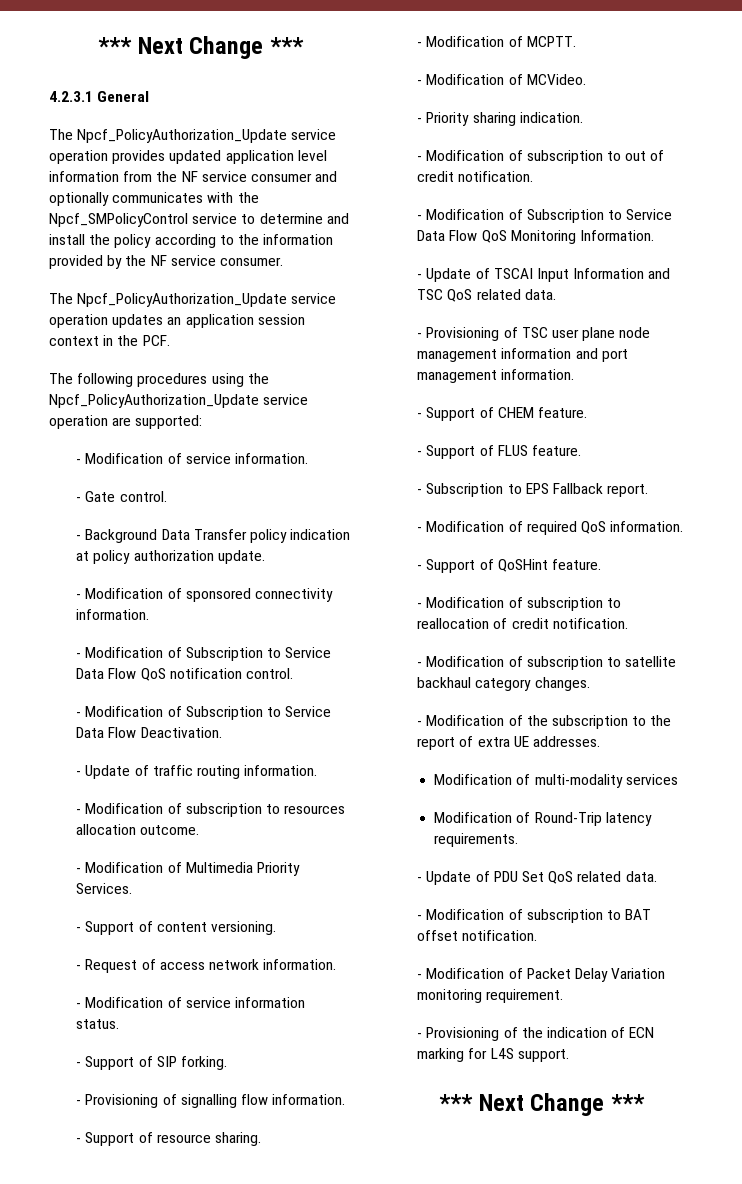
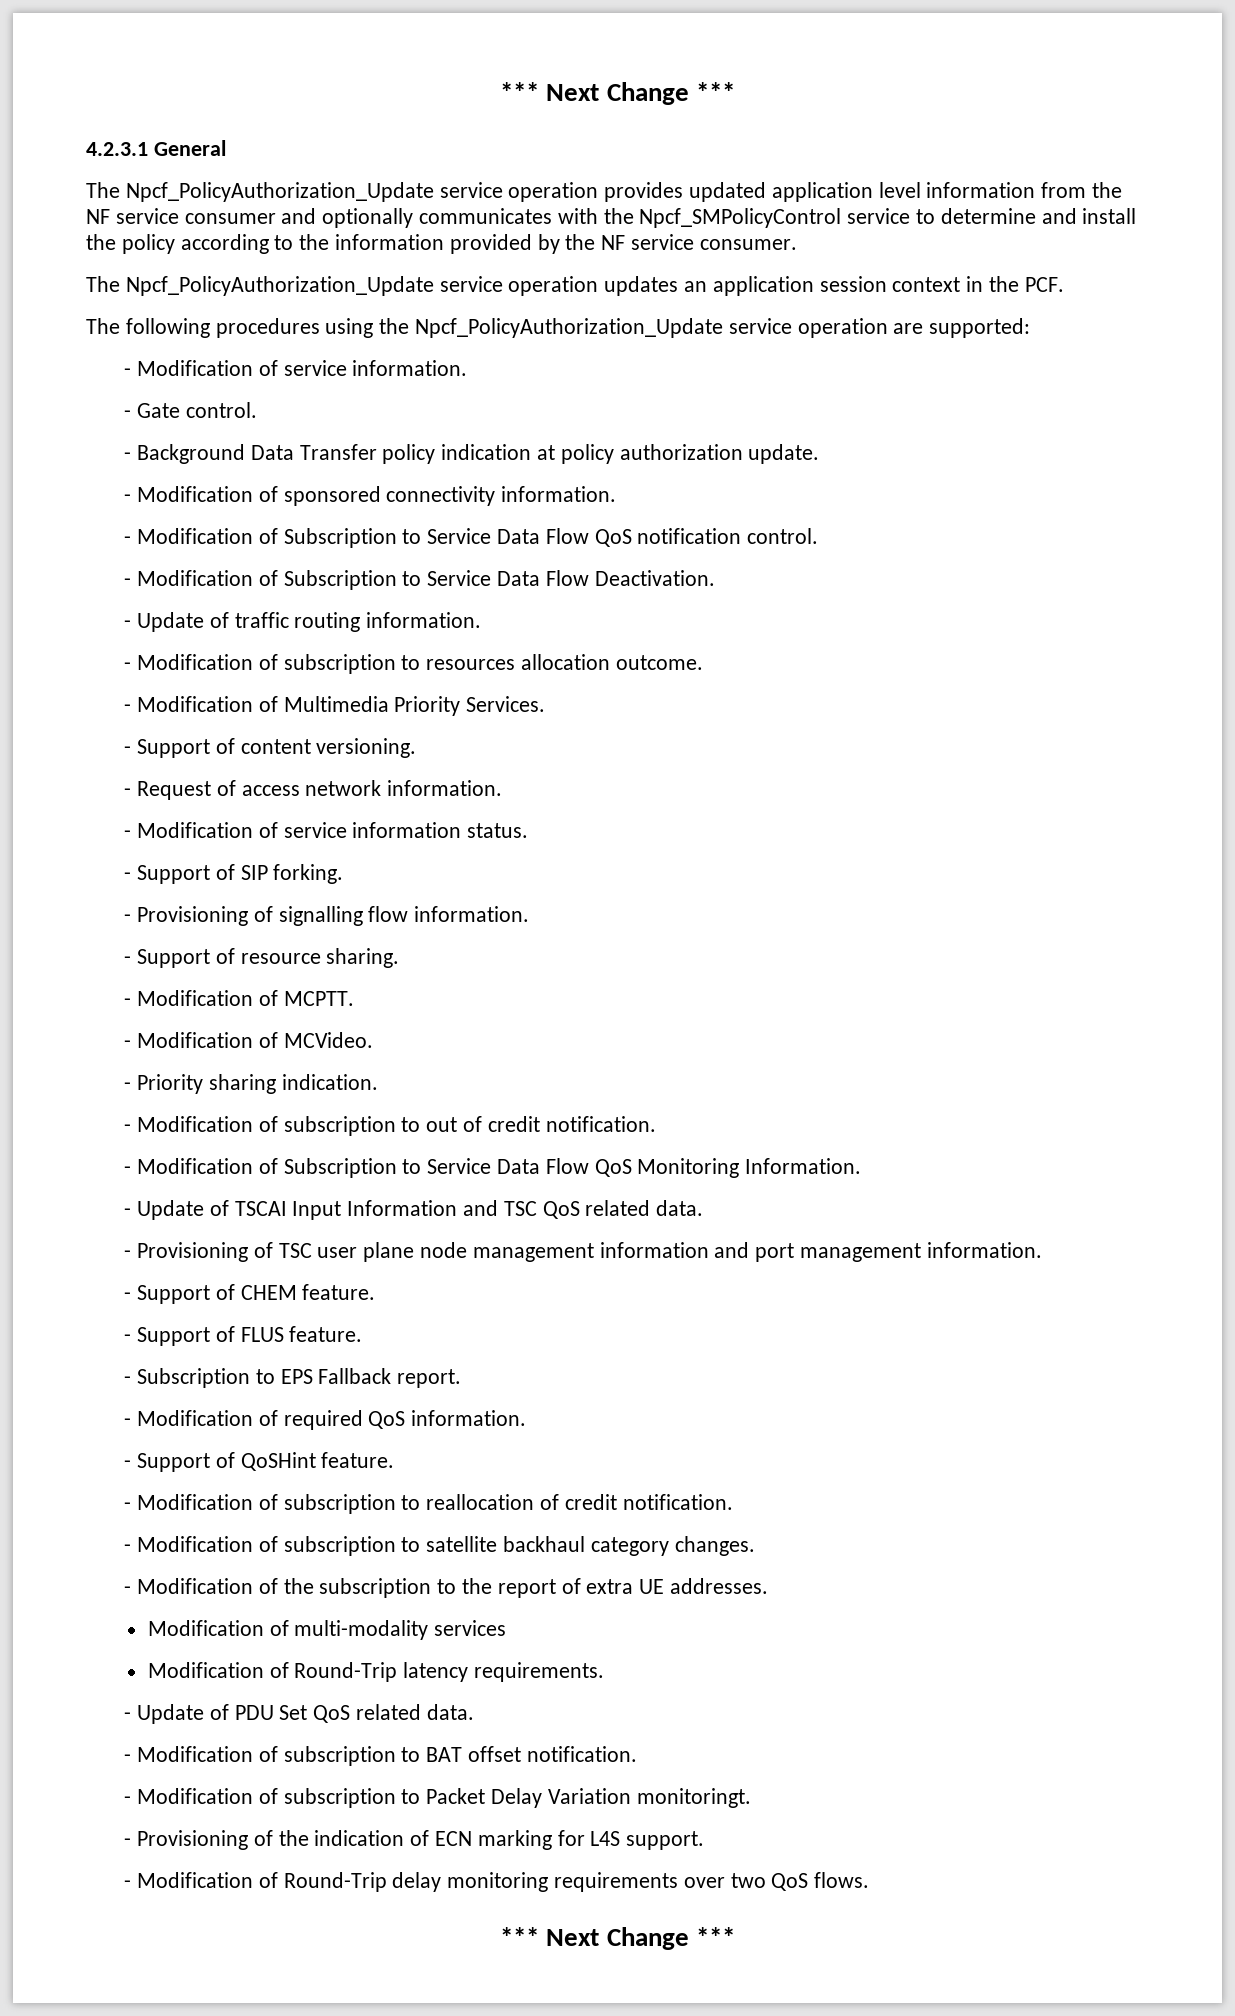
(523, 973) none -> [283,1788,421,1808] subscription to
[417,989,564,1003] monitoring requirement. -> [636,1788,751,1808] monitoringt.
(569, 1055) none -> [124,1872,870,1892] // - Modification of Round-Trip delay monitoring requirements over two QoS flows.

